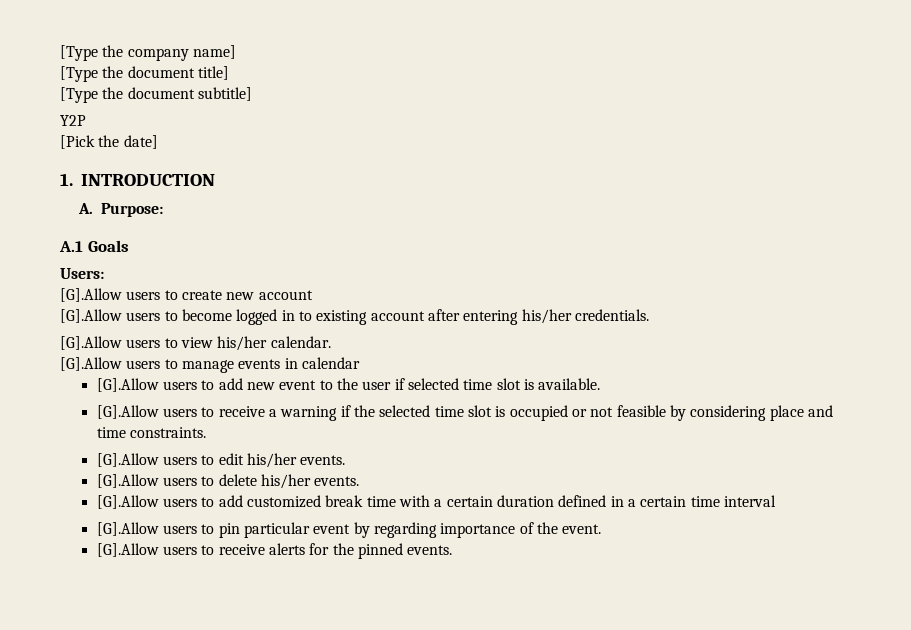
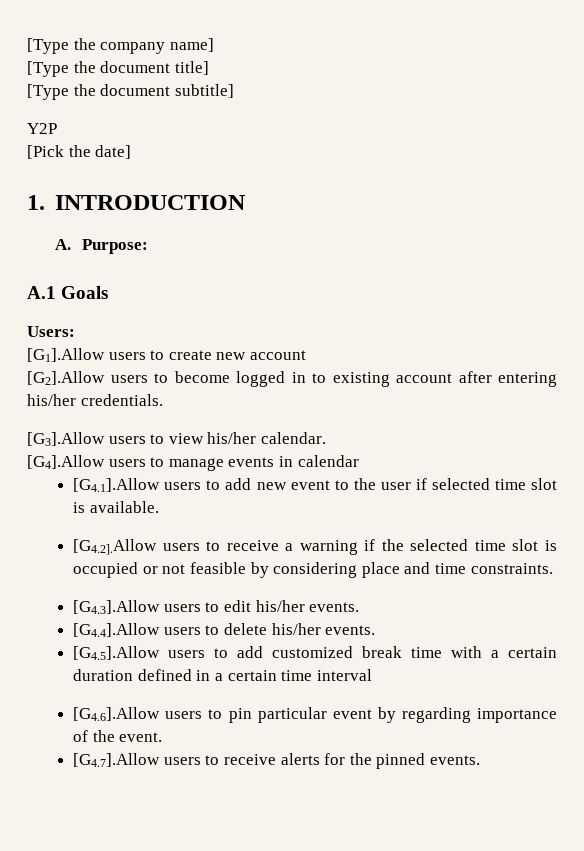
[60,288,122,302] [G].Allow -> [27,348,105,362] [G1].Allow
[60,309,122,323] [G].Allow -> [27,371,105,385] [G2].Allow
[60,336,122,350] [G].Allow -> [27,432,105,446] [G3].Allow
[60,357,122,371] [G].Allow -> [27,455,105,469] [G4].Allow
[96,378,159,392] [G].Allow -> [73,478,161,492] [G4.1].Allow
[96,405,159,419] [G].Allow -> [73,539,158,555] [G4.2].Allow
[96,453,159,467] [G].Allow -> [73,600,161,614] [G4.3].Allow
[96,474,159,488] [G].Allow -> [73,623,161,637] [G4.4].Allow
[96,495,159,509] [G].Allow -> [73,646,161,660] [G4.5].Allow
[96,522,159,536] [G].Allow -> [73,707,161,721] [G4.6].Allow
[96,543,159,557] [G].Allow -> [73,753,161,767] [G4.7].Allow

